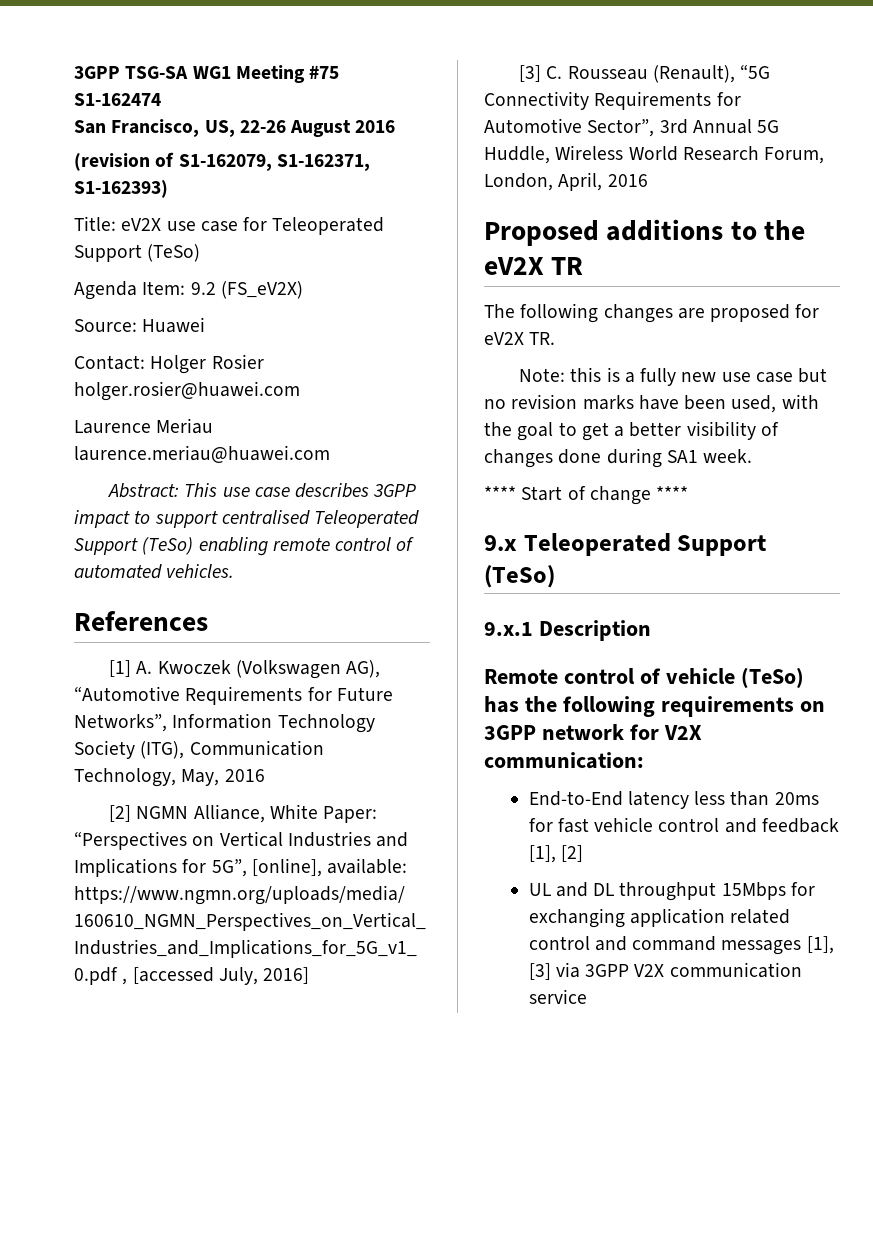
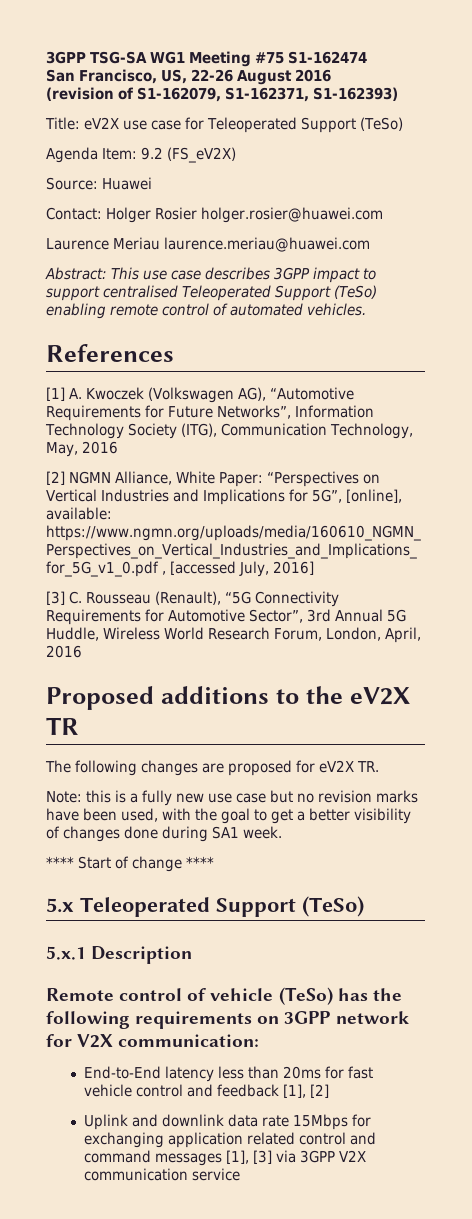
[484,533,767,556] [484,565,555,588] [484,622,533,636] 9.x Teleoperated Support (TeSo) // 9.x.1 -> [46,896,364,917] [46,946,86,960] 5.x Teleoperated Support (TeSo) // 5.x.1
[528,882,717,901] UL and DL throughput -> [84,1114,290,1130] Uplink and downlink data rate

